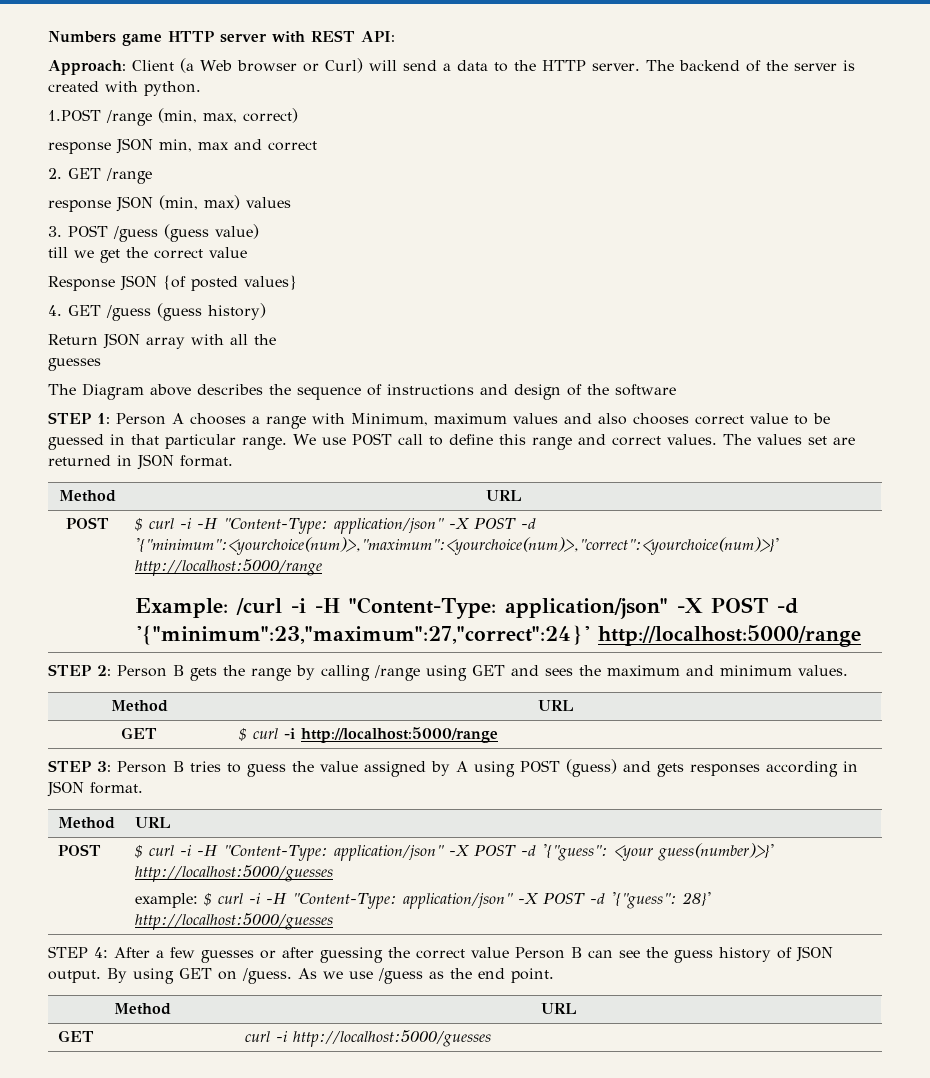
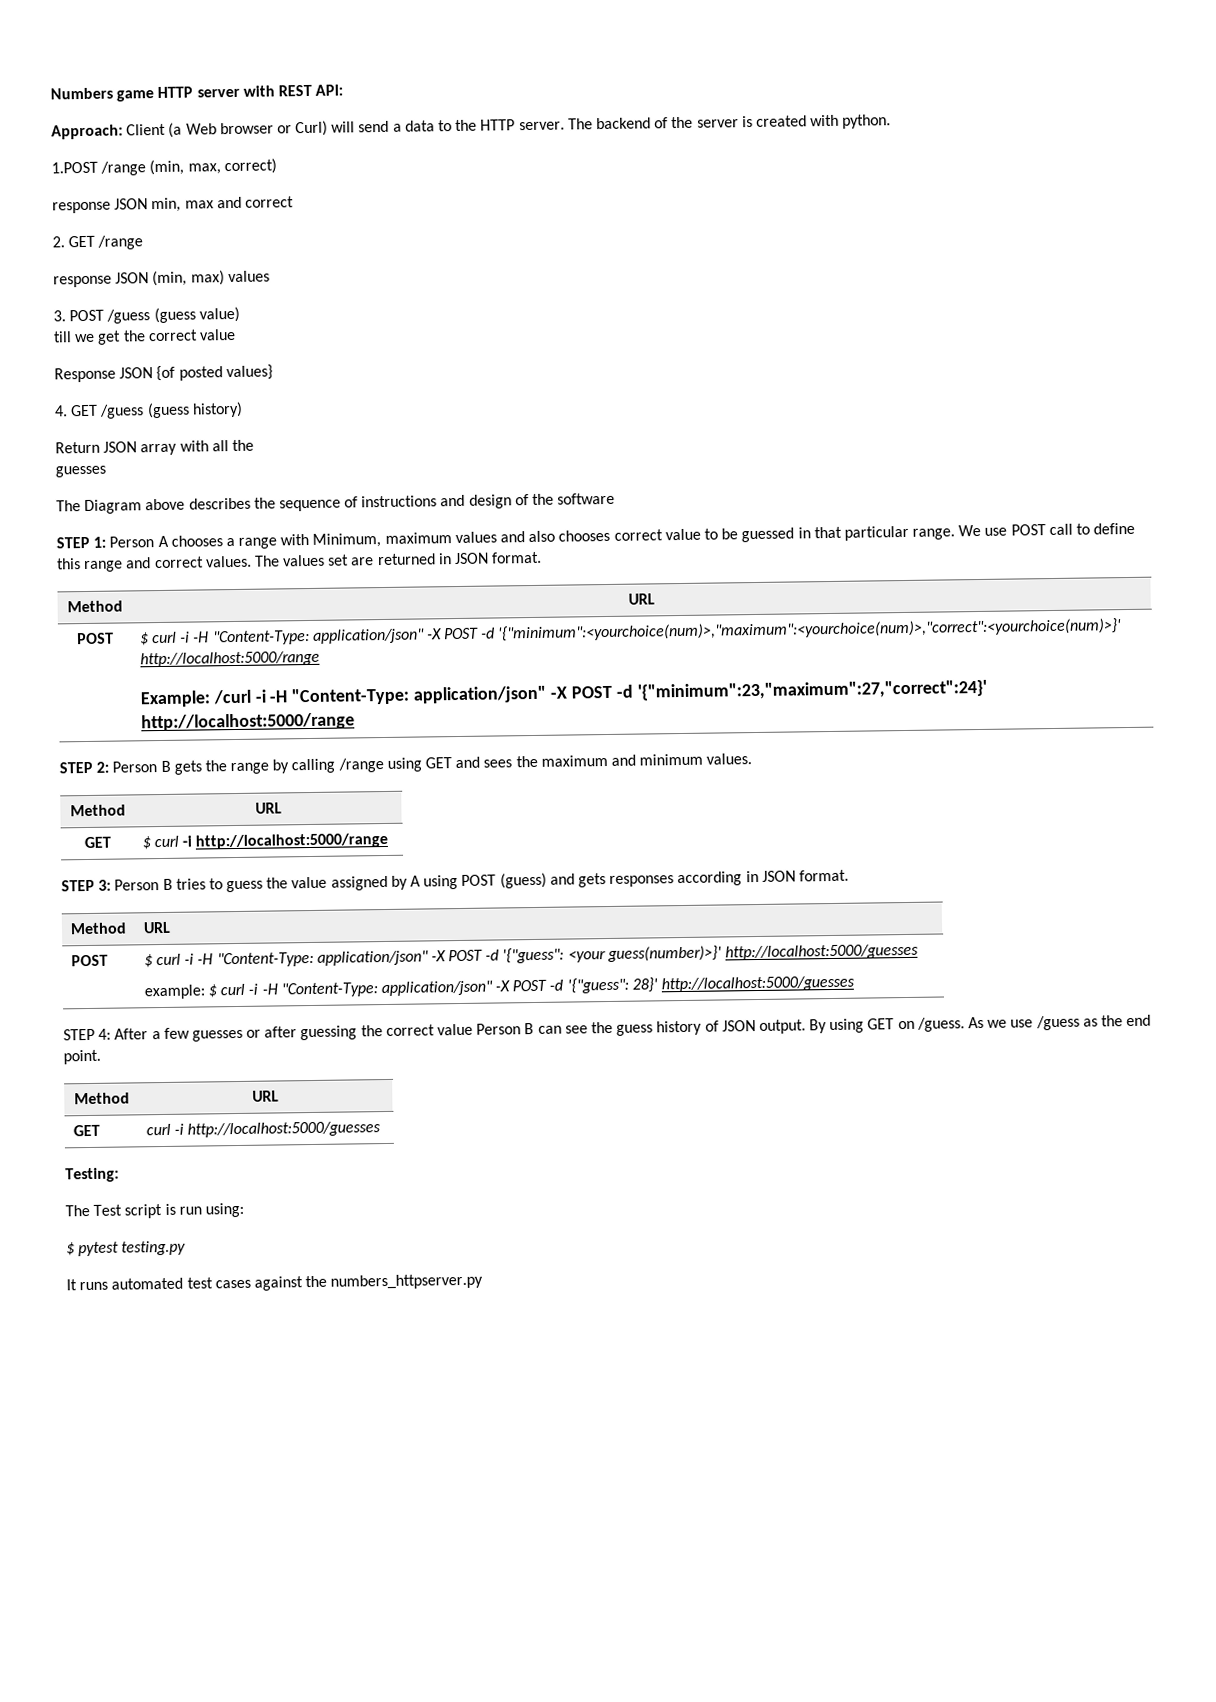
(491, 1038) none -> [65,1167,119,1183] [65,1202,244,1219] [66,1240,187,1257] [66,1273,484,1291] // Testing: // The Test script is run using: // $ pytest testing.py // It runs automated test cases against the numbers_httpserver.py

